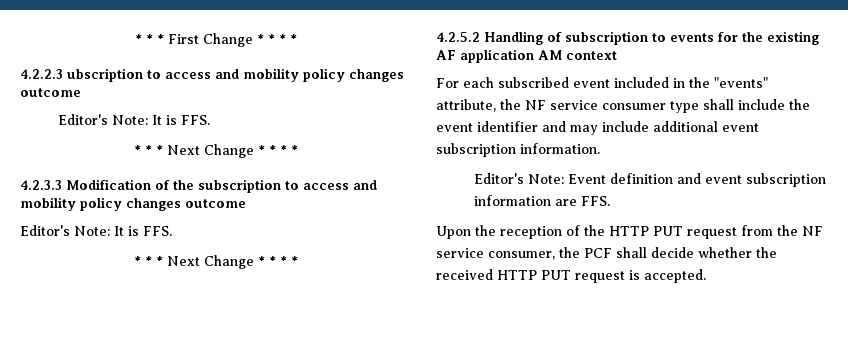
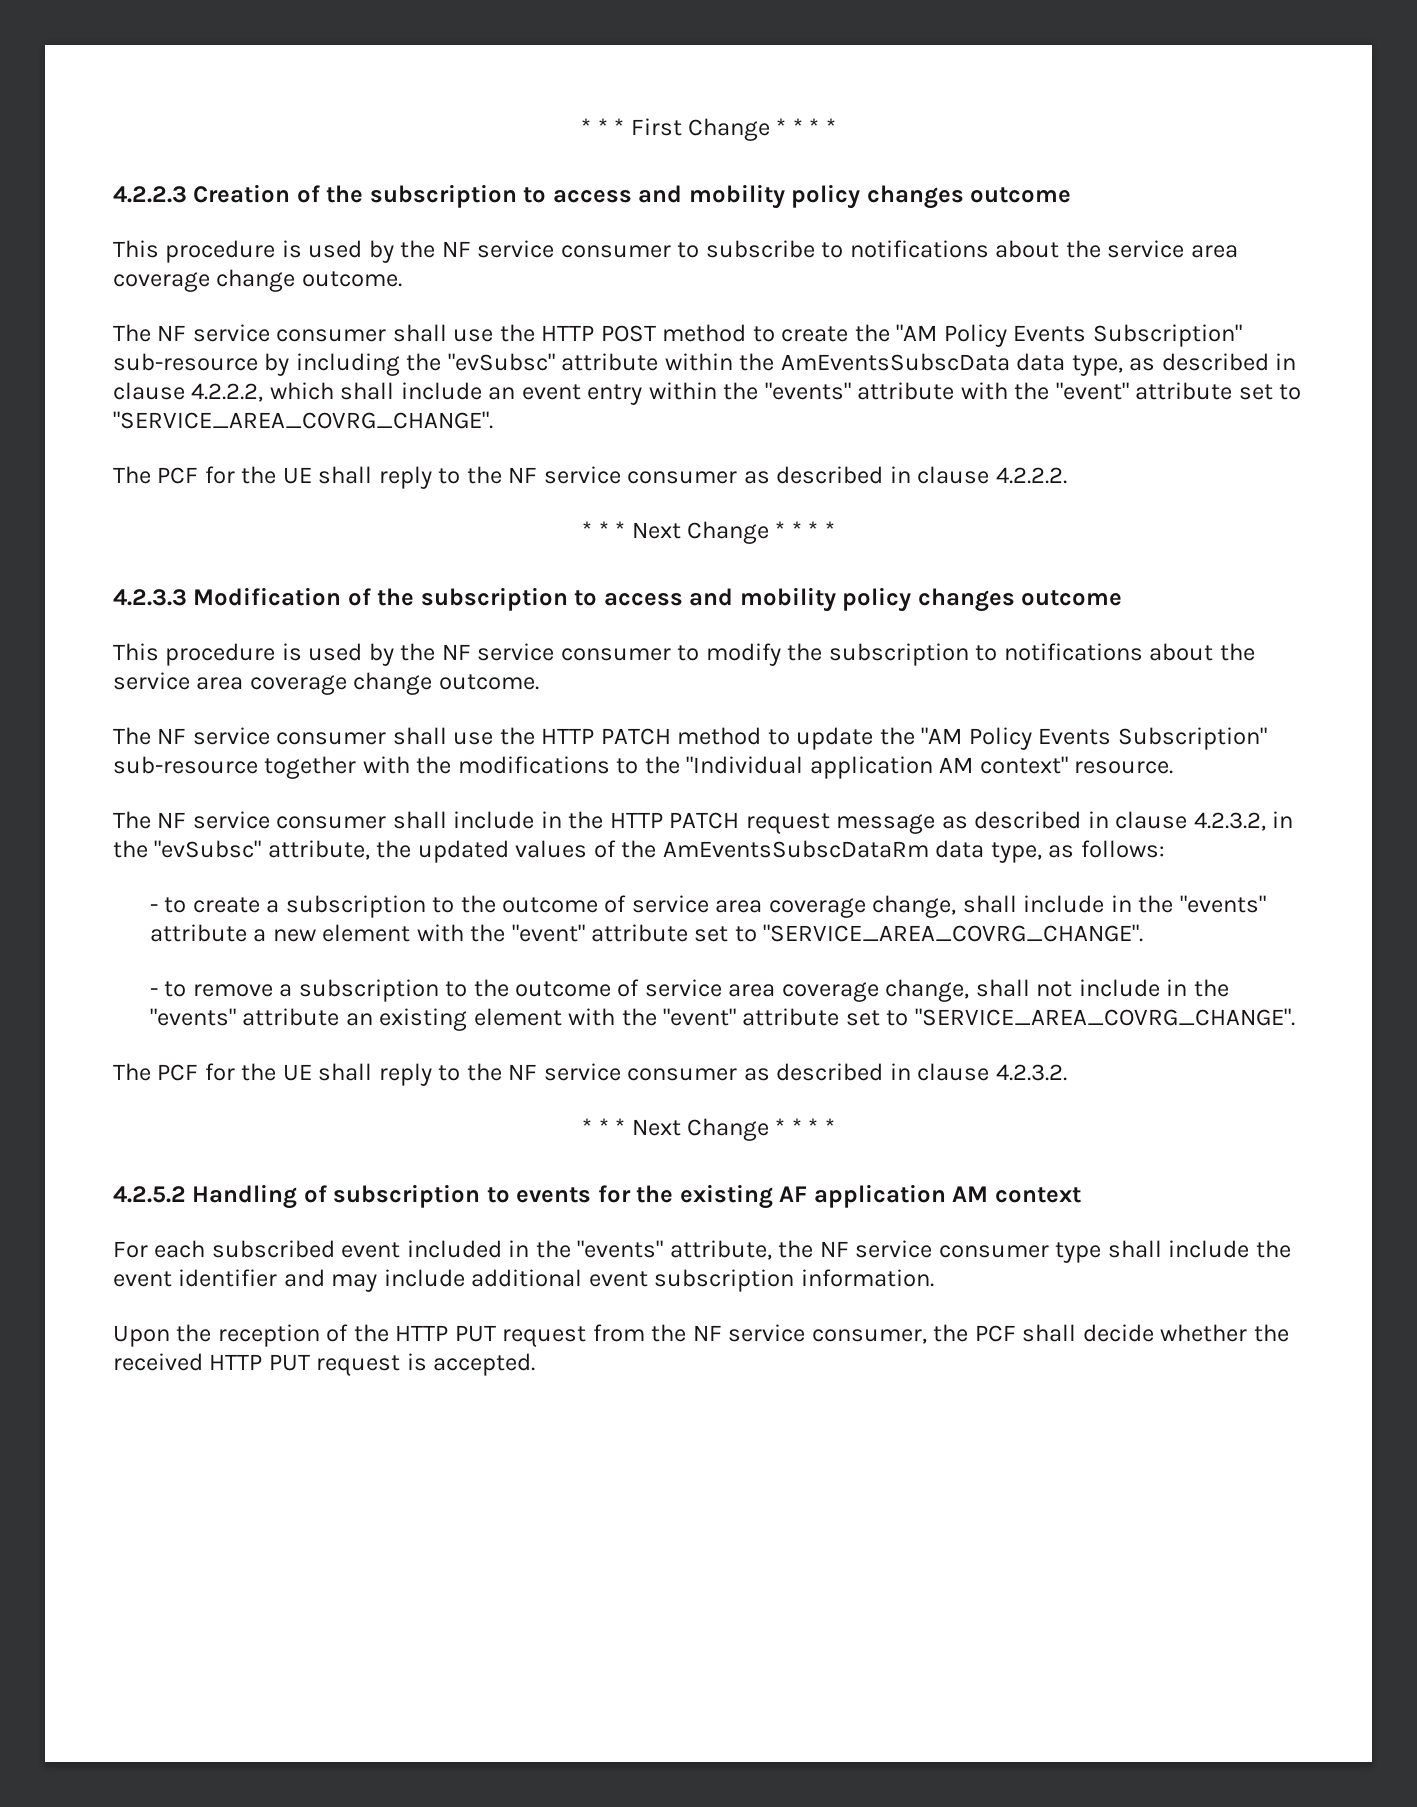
[67,68,404,82] [20,88,81,97] [58,114,211,125] ubscription to access and mobility policy changes outcome // Editor's Note: It is FFS. -> [193,184,1072,209] [113,240,1238,263] [113,269,402,292] [113,324,1242,347] [113,353,1297,376] [113,382,1302,405] [113,411,493,429] [113,466,1067,489] Creation of the subscription to access and mobility policy changes outcome // This procedure is used by the NF service consumer to subscribe to notifications about the service area coverage change outcome. // The NF service consumer shall use the HTTP POST method to create the "AM Policy Events Subscription" sub-resource by including the "evSubsc" attribute within the AmEventsSubscData data type, as described in clause 4.2.2.2, which shall include an event entry within the "events" attribute with the "event" attribute set to "SERVICE_AREA_COVRG_CHANGE". // The PCF for the UE shall reply to the NF service consumer as described in clause 4.2.2.2.
[20,225,172,236] Editor's Note: It is FFS. -> [113,643,1255,666] [113,672,539,695] [113,727,1267,750] [113,756,1174,779] [113,811,1294,834] [113,840,1165,863] [149,895,1266,918] [149,924,1144,942] [149,979,1229,1002] [149,1008,1295,1031] [113,1063,1067,1086] This procedure is used by the NF service consumer to modify the subscription to notifications about the service area coverage change outcome. // The NF service consumer shall use the HTTP PATCH method to update the "AM Policy Events Subscription" sub-resource together with the modifications to the "Individual application AM context" resource. // The NF service consumer shall include in the HTTP PATCH request message as described in clause 4.2.3.2, in the "evSubsc" attribute, the updated values of the AmEventsSubscDataRm data type, as follows: // - to create a subscription to the outcome of service area coverage change, shall include in the "events" attribute a new element with the "event" attribute set to "SERVICE_AREA_COVRG_CHANGE". // - to remove a subscription to the outcome of service area coverage change, shall not include in the "events" attribute an existing element with the "event" attribute set to "SERVICE_AREA_COVRG_CHANGE". // The PCF for the UE shall reply to the NF service consumer as described in clause 4.2.3.2.
[474,173,827,187] [474,195,611,206] // Editor's Note: Event definition and event subscription information are FFS. -> (934, 1278) none

